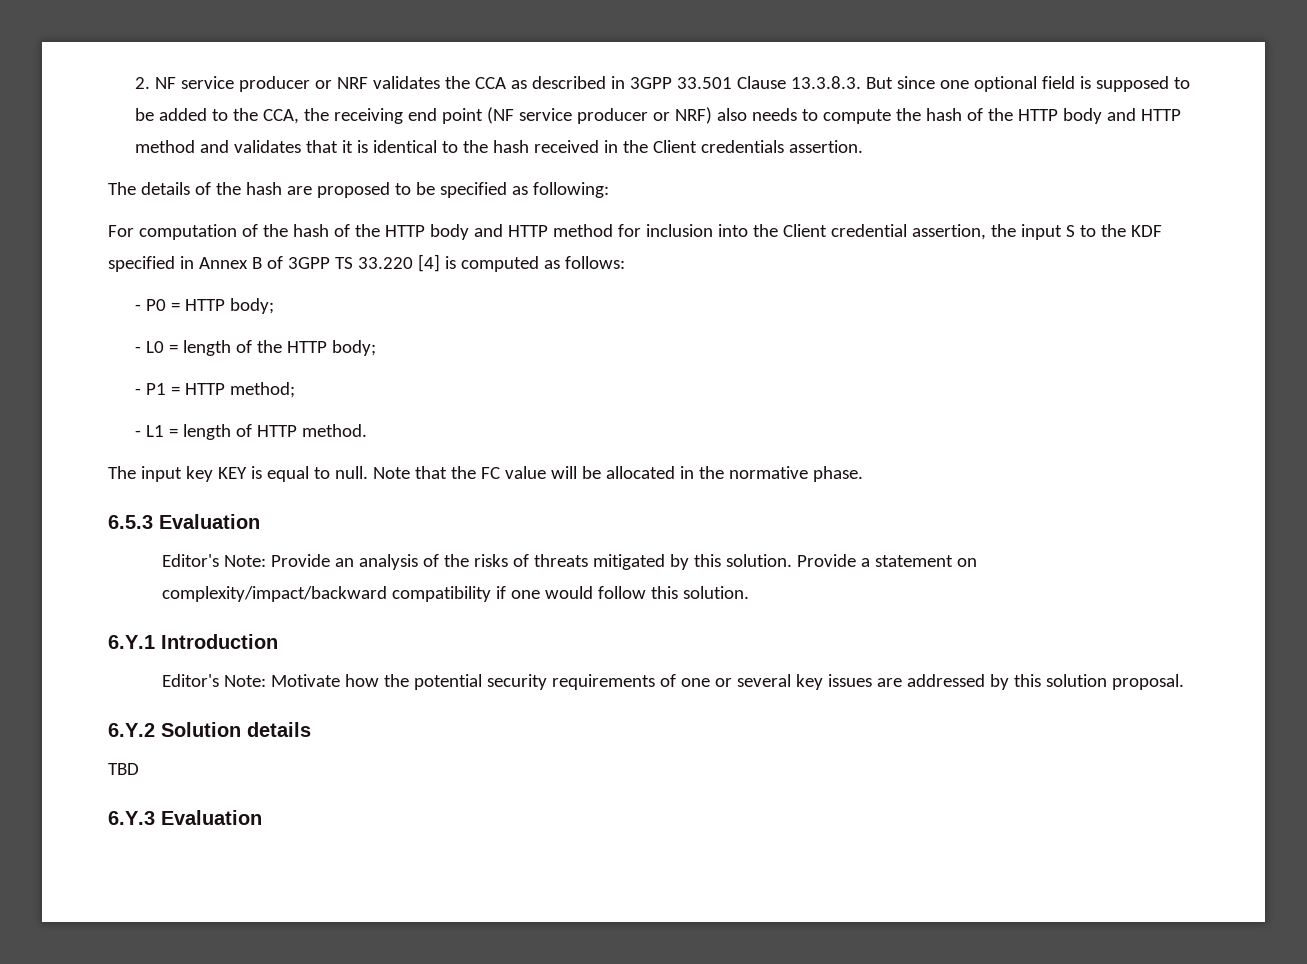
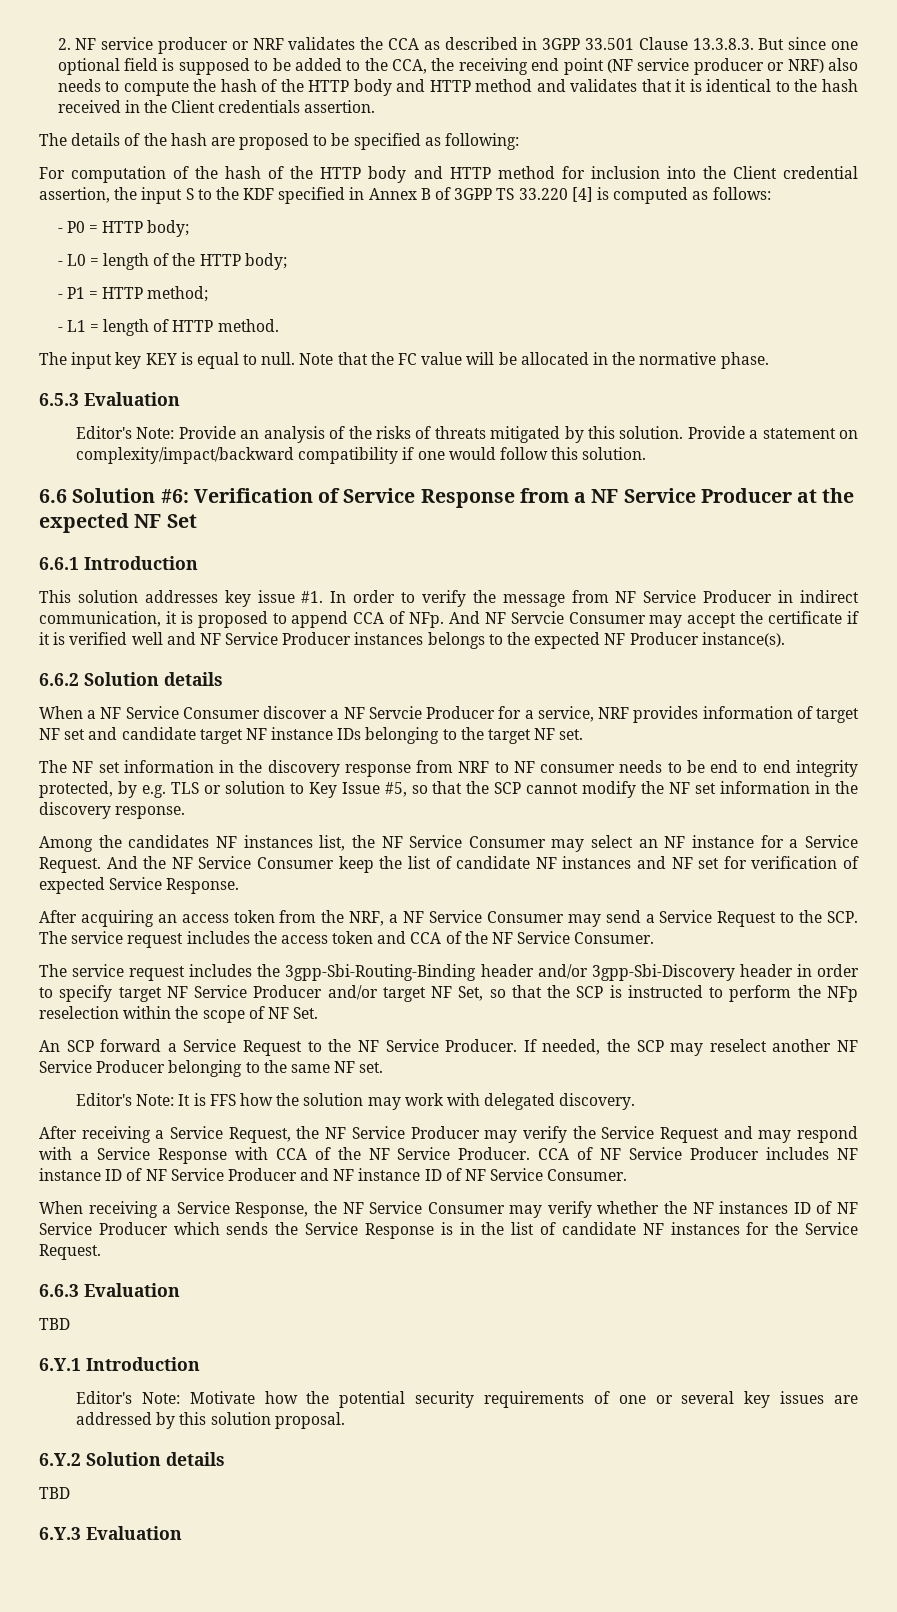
(750, 592) none -> [39,488,855,508] [39,513,197,533] [39,556,198,570] [39,590,859,607] [39,611,859,628] [39,632,785,649] [39,672,223,686] [39,706,860,723] [39,727,584,744] [39,760,859,777] [39,781,859,798] [39,802,186,819] [39,835,858,852] [39,856,859,873] [39,877,240,894] [39,910,859,927] [39,931,655,948] [39,964,860,981] [39,985,859,1002] [39,1006,319,1023] [39,1039,858,1056] [39,1060,384,1077] [76,1093,636,1110] [39,1126,858,1143] [39,1147,859,1164] [39,1168,628,1181] [39,1201,859,1218] [39,1222,859,1239] [39,1244,101,1260] [39,1283,180,1297] [39,1318,70,1330] // 6.6 Solution #6: Verification of Service Response from a NF Service Producer at the expected NF Set // 6.6.1 Introduction // This solution addresses key issue #1. In order to verify the message from NF Service Producer in indirect communication, it is proposed to append CCA of NFp. And NF Servcie Consumer may accept the certificate if it is verified well and NF Service Producer instances belongs to the expected NF Producer instance(s). // 6.6.2 Solution details // When a NF Service Consumer discover a NF Servcie Producer for a service, NRF provides information of target NF set and candidate target NF instance IDs belonging to the target NF set. // The NF set information in the discovery response from NRF to NF consumer needs to be end to end integrity protected, by e.g. TLS or solution to Key Issue #5, so that the SCP cannot modify the NF set information in the discovery response. // Among the candidates NF instances list, the NF Service Consumer may select an NF instance for a Service Request. And the NF Service Consumer keep the list of candidate NF instances and NF set for verification of expected Service Response. // After acquiring an access token from the NRF, a NF Service Consumer may send a Service Request to the SCP. The service request includes the access token and CCA of the NF Service Consumer. // The service request includes the 3gpp-Sbi-Routing-Binding header and/or 3gpp-Sbi-Discovery header in order to specify target NF Service Producer and/or target NF Set, so that the SCP is instructed to perform the NFp reselection within the scope of NF Set. // An SCP forward a Service Request to the NF Service Producer. If needed, the SCP may reselect another NF Service Producer belonging to the same NF set. // Editor's Note: It is FFS how the solution may work with delegated discovery. // After receiving a Service Request, the NF Service Producer may verify the Service Request and may respond with a Service Response with CCA of the NF Service Producer. CCA of NF Service Producer includes NF instance ID of NF Service Producer and NF instance ID of NF Service Consumer. // When receiving a Service Response, the NF Service Consumer may verify whether the NF instances ID of NF Service Producer which sends the Service Response is in the list of candidate NF instances for the Service Request. // 6.6.3 Evaluation // TBD

